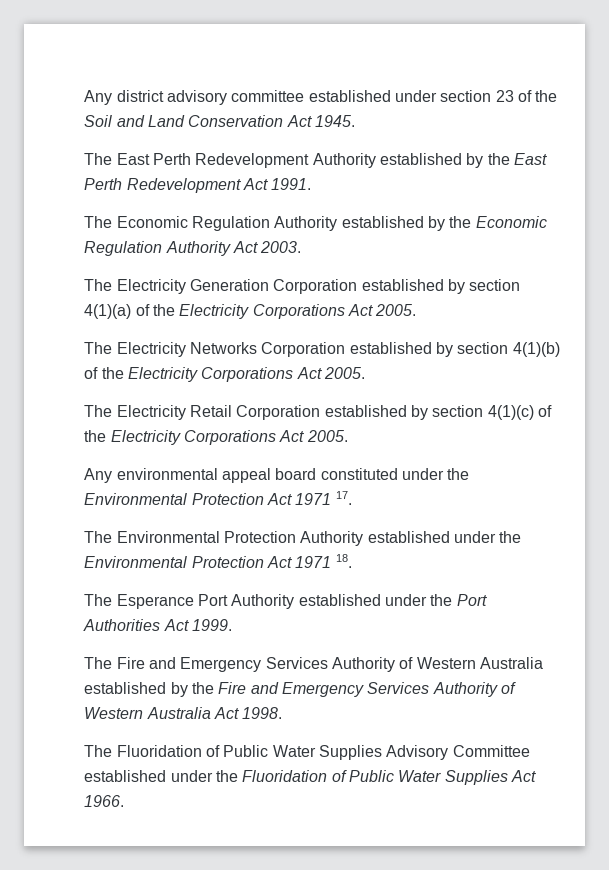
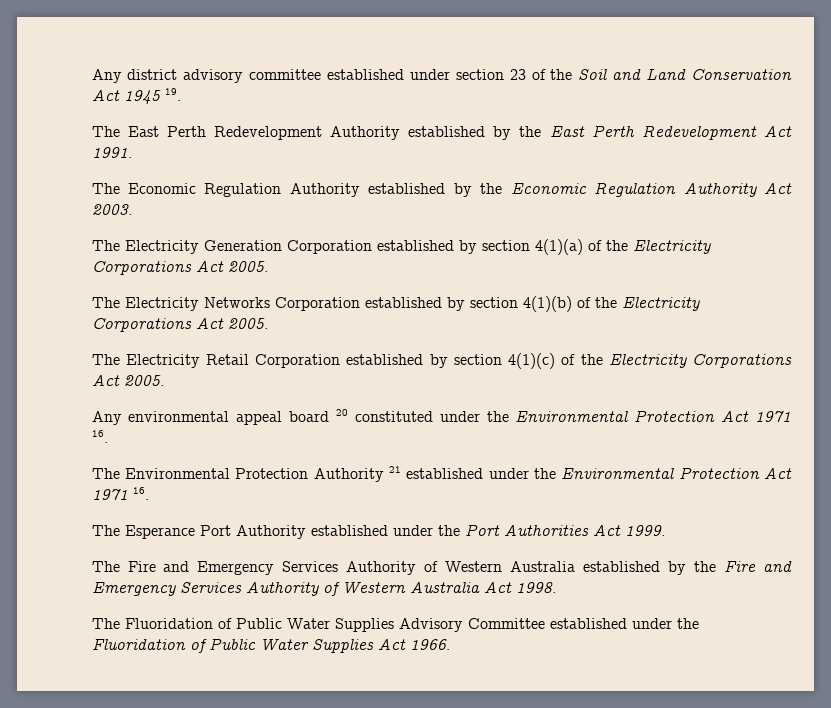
[315,115,356,127] 1945. -> [123,88,181,105] 1945 19.
(317, 474) none -> [335,409,348,416] 20
[335,491,352,505] 17. -> [91,430,108,443] 16.
(364, 538) none -> [388,466,401,473] 21
[335,554,352,568] 18. -> [132,487,149,500] 16.

